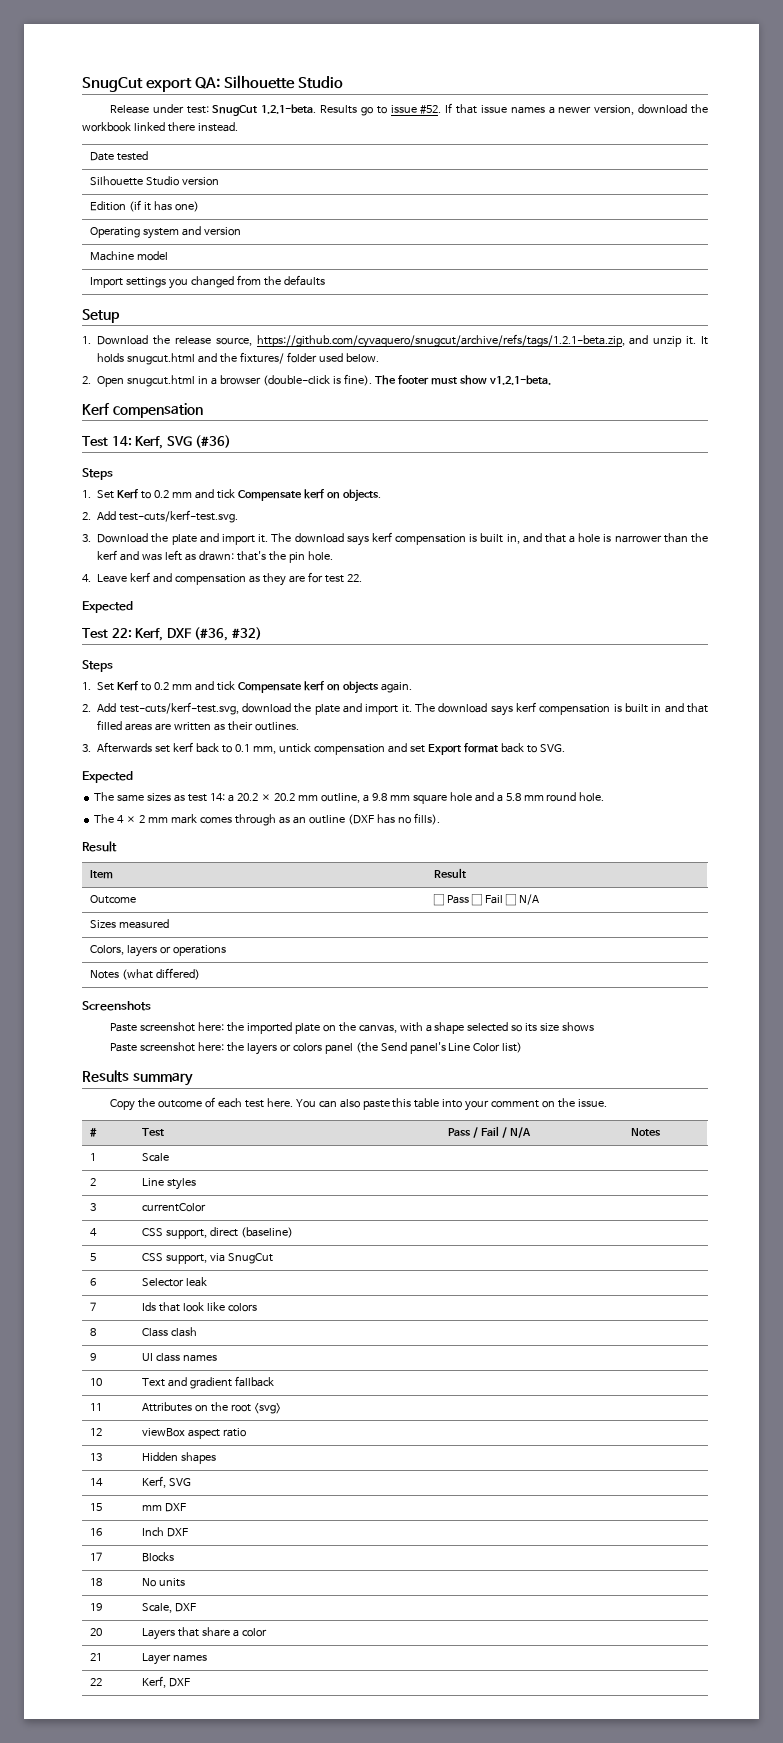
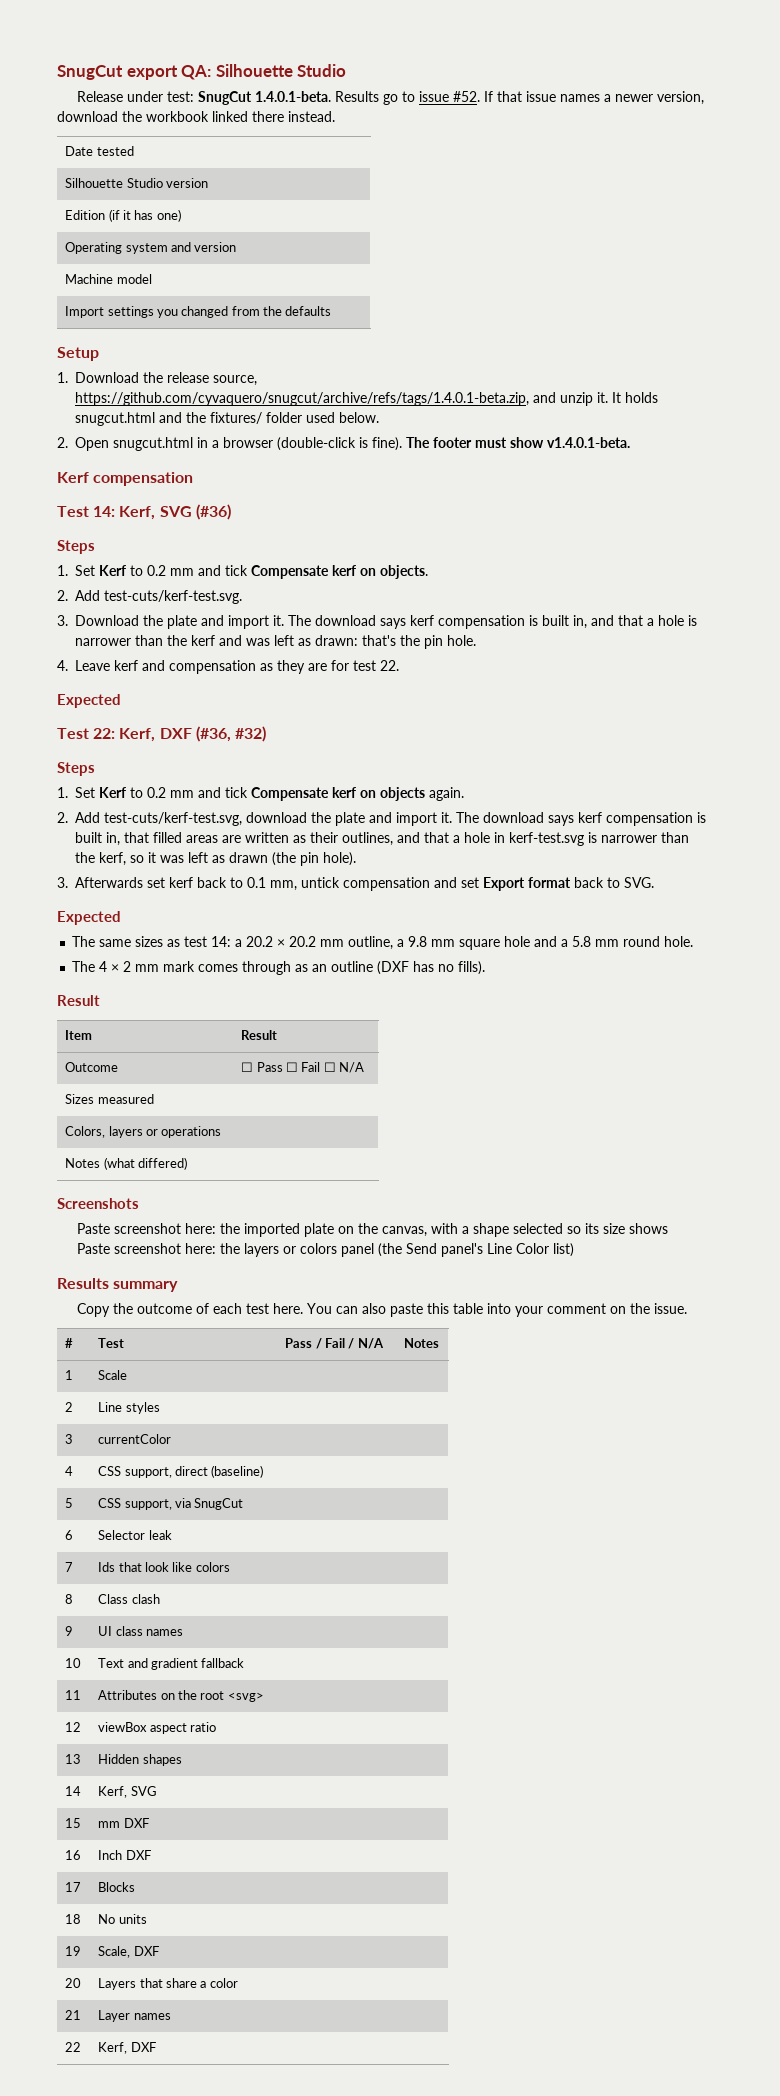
[261,104,317,114] 1.2.1-beta. -> [254,91,331,102] 1.4.0.1-beta.
[256,334,625,348] https://github.com/cyvaquero/snugcut/archive/refs/tags/1.2.1-beta.zip, -> [75,392,530,406] https://github.com/cyvaquero/snugcut/archive/refs/tags/1.4.0.1-beta.zip,
[488,375,551,385] v1.2.1-beta. -> [547,437,631,448] v1.4.0.1-beta.
[651,703,684,713] in and -> [106,832,121,846] in,
[255,722,300,731] outlines. -> [342,832,690,846] [75,852,357,866] outlines, and that a hole in kerf-test.svg is narrower than the kerf, so it was left as drawn (the pin hole).

